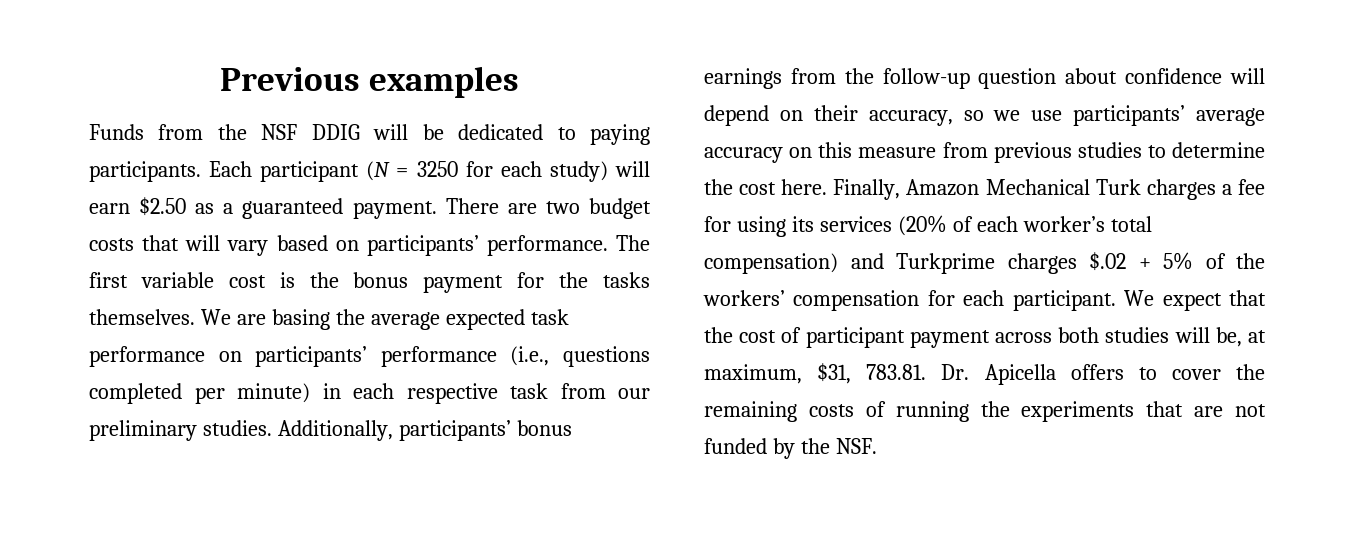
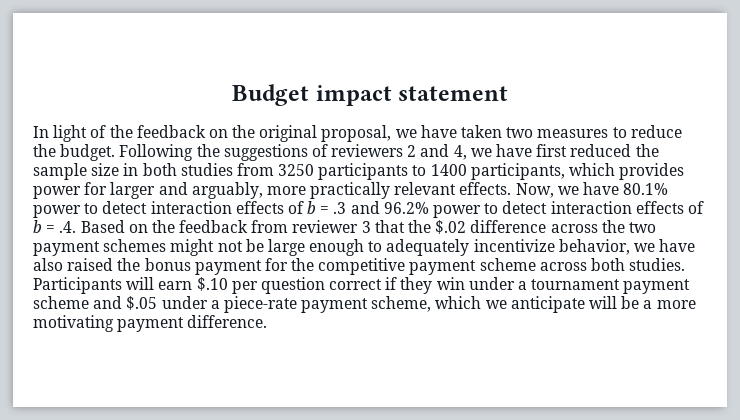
[219,66,520,98] [89,124,651,145] [89,161,650,182] [89,197,651,219] [89,235,650,256] [89,272,295,288] Previous examples // Funds from the NSF DDIG will be dedicated to paying participants. Each participant (N = 3250 for each study) will earn $2.50 as a guaranteed payment. There are two budget costs that will vary based on participants’ performance. The first variable cost is -> [232,84,508,106] [33,125,682,142] [33,144,659,161] [33,163,685,180] [33,182,669,199] [33,201,704,218] [33,220,656,234] [33,239,696,256] [33,258,114,271] Budget impact statement // In light of the feedback on the original proposal, we have taken two measures to reduce the budget. Following the suggestions of reviewers 2 and 4, we have first reduced the sample size in both studies from 3250 participants to 1400 participants, which provides power for larger and arguably, more practically relevant effects. Now, we have 80.1% power to detect interaction effects of b = .3 and 96.2% power to detect interaction effects of b = .4. Based on the feedback from reviewer 3 that the $.02 difference across the two payment schemes might not be large enough to adequately incentivize behavior, we have also raised
[603,272,651,288] [89,309,569,330] [89,346,650,367] [89,383,650,404] [89,420,572,441] [704,68,1265,89] [704,105,1265,126] [704,142,1265,163] [704,179,1265,200] [704,215,1152,237] [704,252,1265,274] [703,290,1266,311] [704,327,1266,348] [704,363,1265,385] [704,401,1266,422] [704,438,877,459] tasks themselves. We are basing the average expected task performance on participants’ performance (i.e., questions completed per minute) in each respective task from our preliminary studies. Additionally, participants’ bonus earnings from the follow-up question about confidence will depend on their accuracy, so we use participants’ average accuracy on this measure from previous studies to determine the cost here. Finally, Amazon Mechanical Turk charges a fee for using its services (20% of each worker’s total compensation) and Turkprime charges $.02 + 5% of the workers’ compensation for each participant. We expect that the cost of participant payment across both studies will be, at maximum, $31, 783.81. Dr. Apicella offers to cover the remaining costs of running the experiments that are not funded by the NSF. -> [318,258,686,275] [33,277,691,294] [33,296,696,313] [33,315,268,332] competitive payment scheme across both studies. Participants will earn $.10 per question correct if they win under a tournament payment scheme and $.05 under a piece-rate payment scheme, which we anticipate will be a more motivating payment difference.

